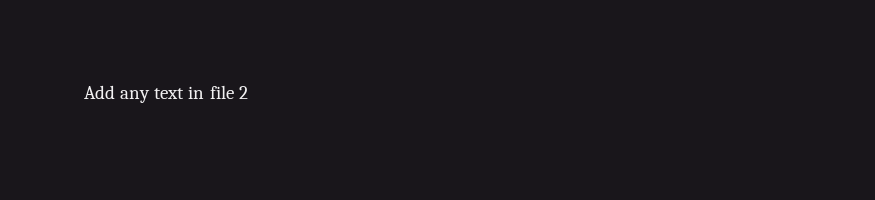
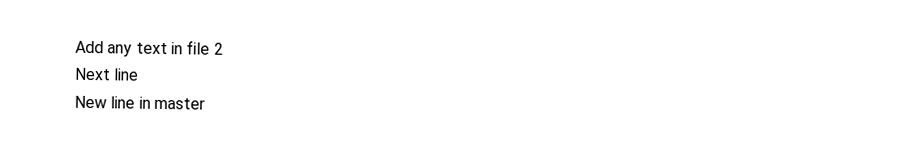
(248, 92) none -> [74,67,140,81] [74,95,205,110] // Next line // New line in master

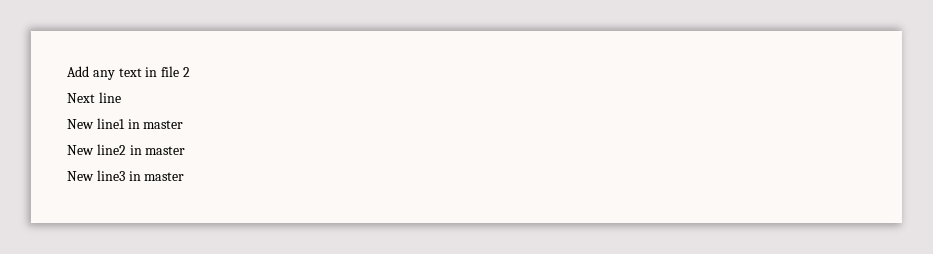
[110,96,205,110] line in master -> [96,118,184,129] [67,144,186,155] [67,170,185,181] line1 in master // New line2 in master // New line3 in master

